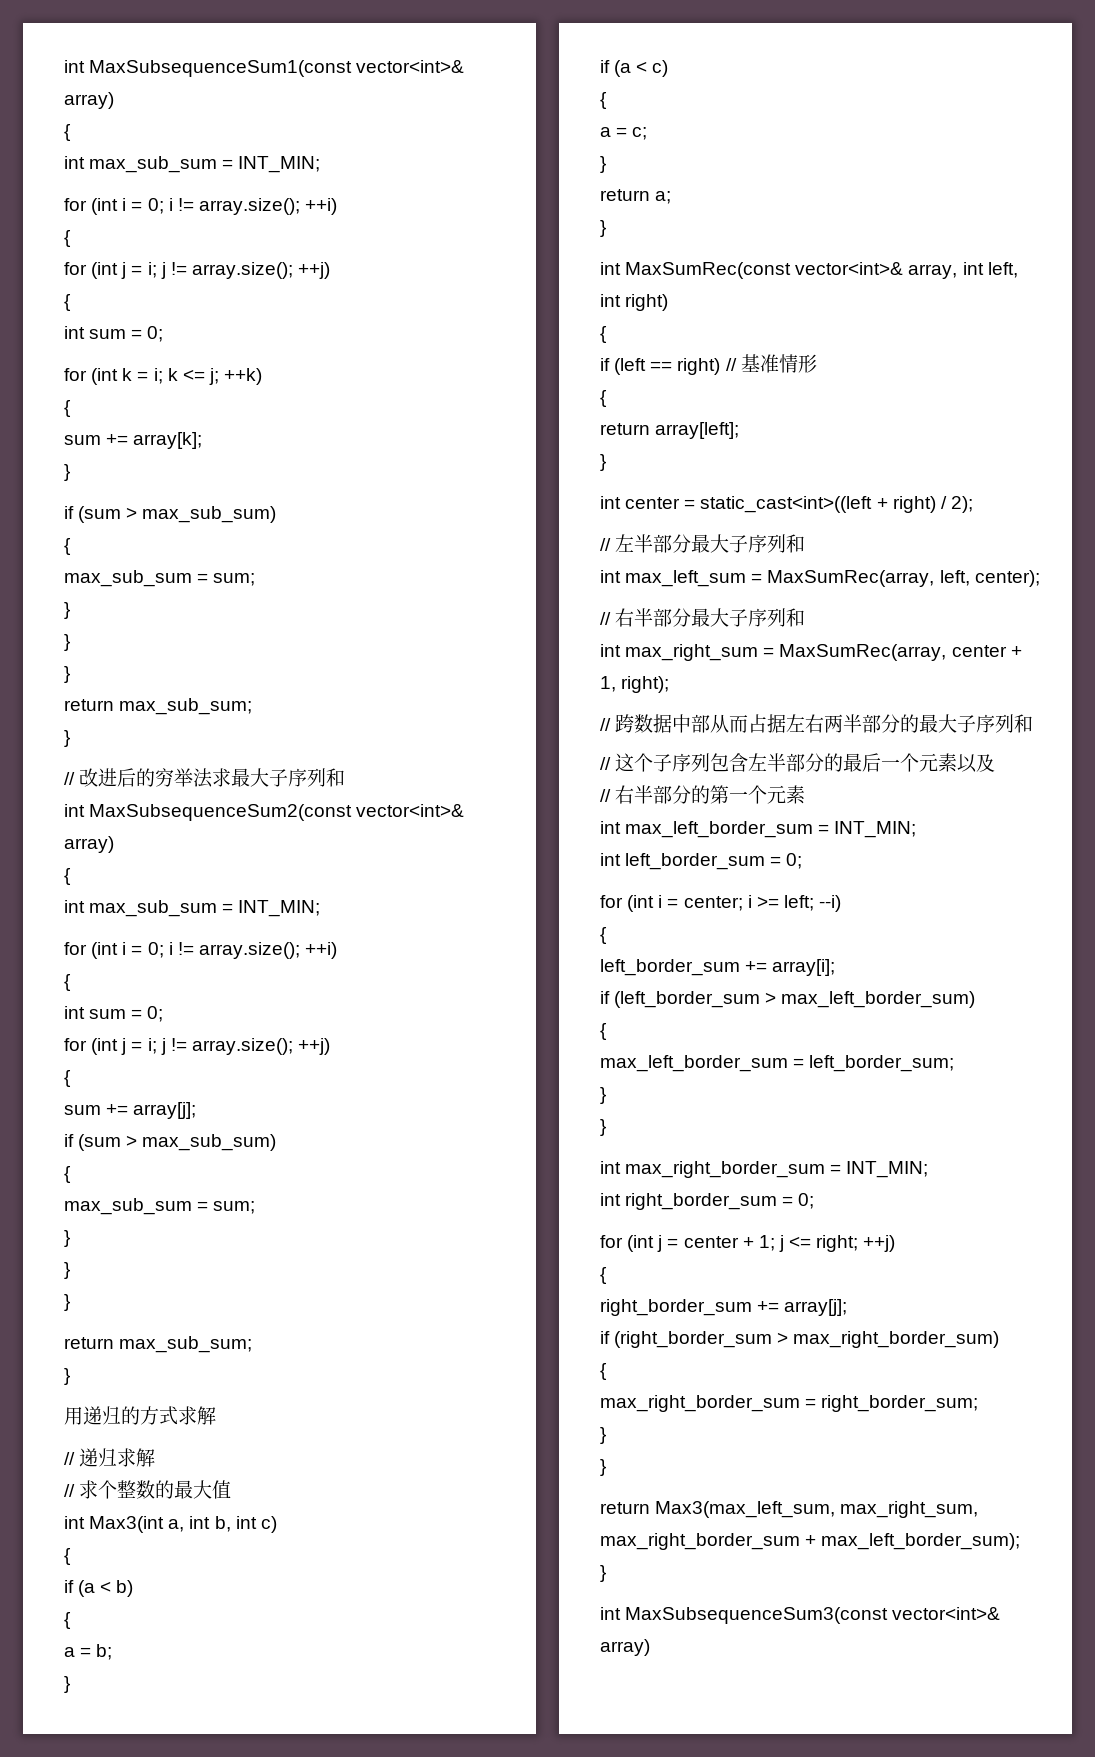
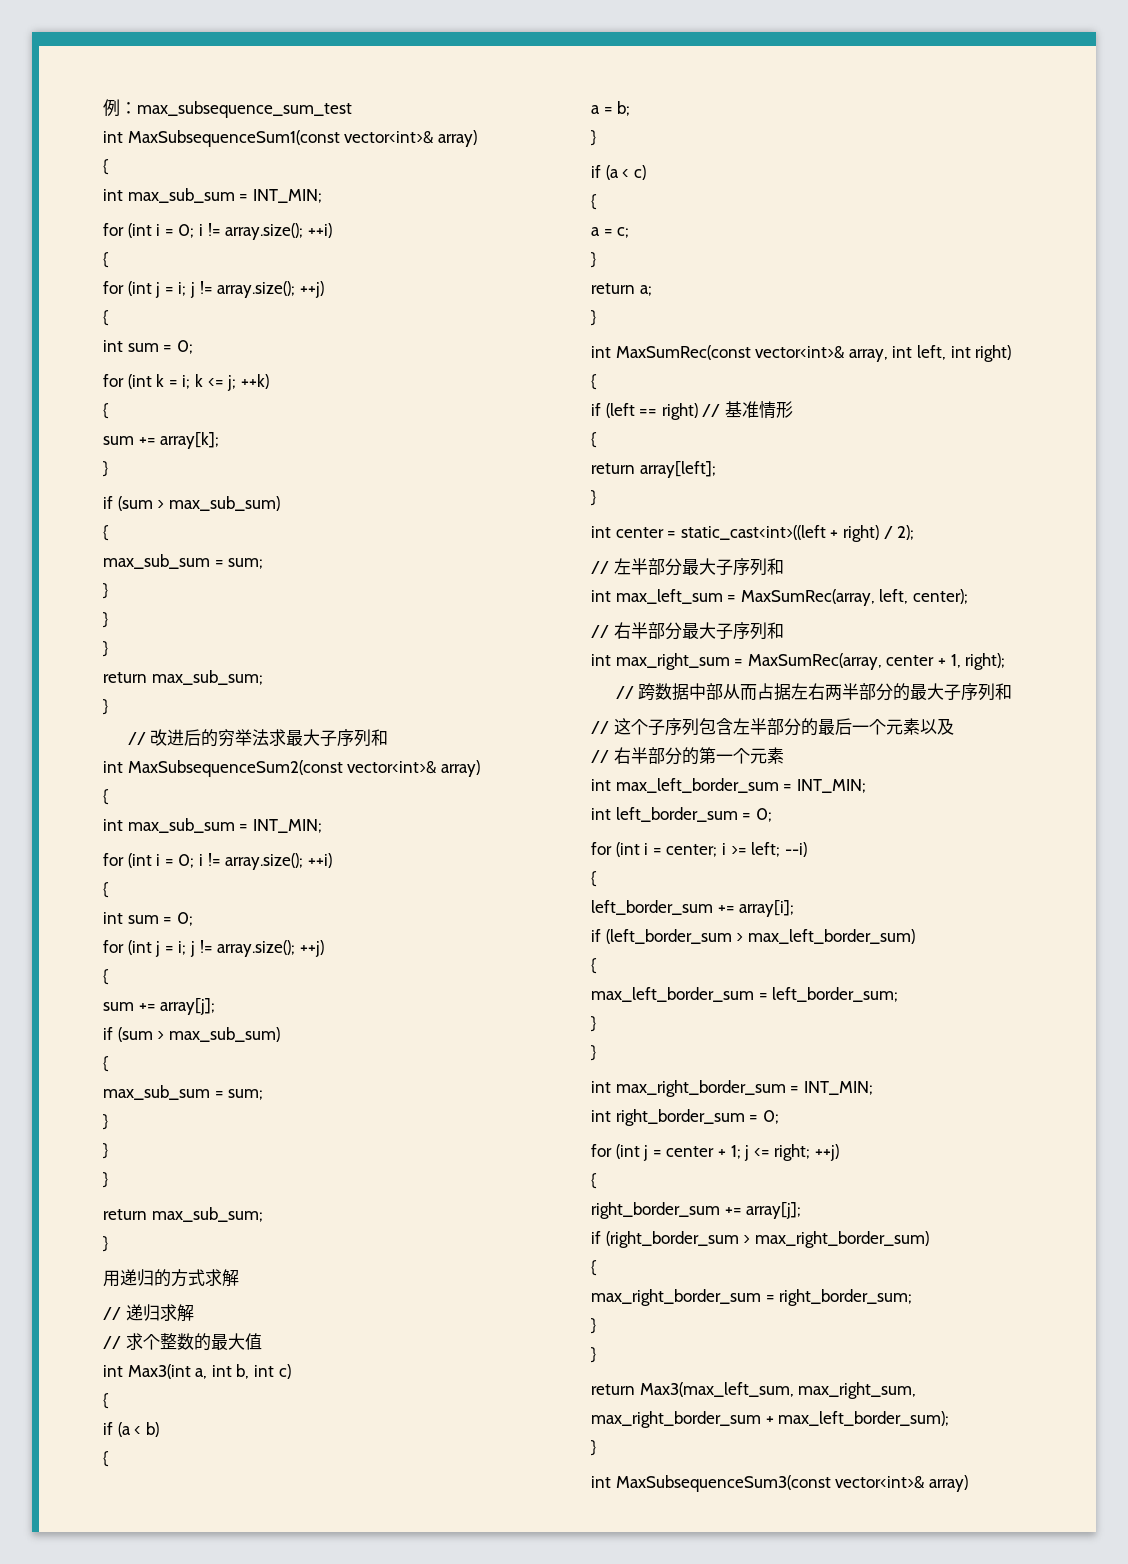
(64, 66) none -> [103,99,352,118] 例：max_subsequence_sum_test //

